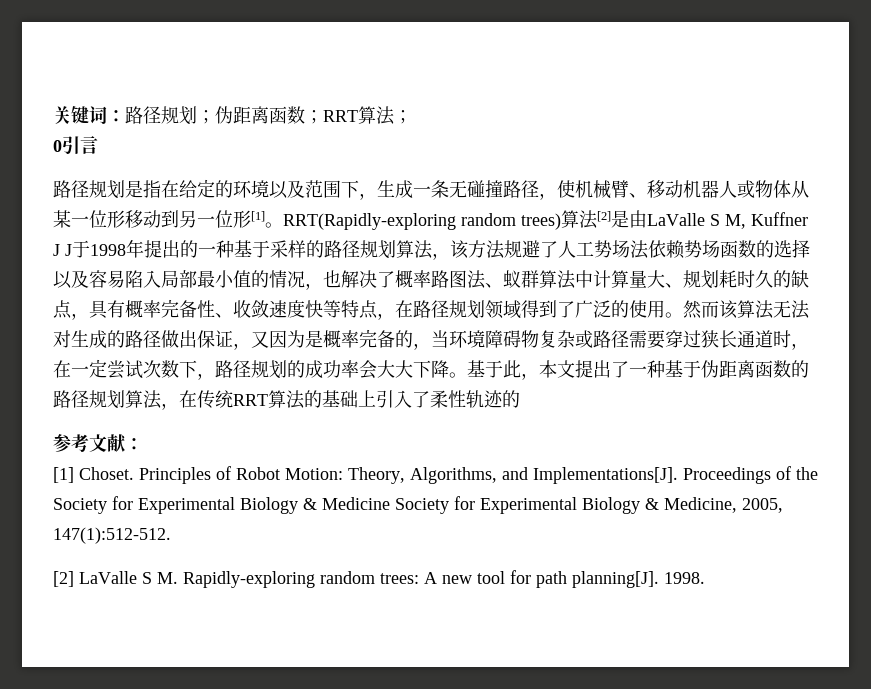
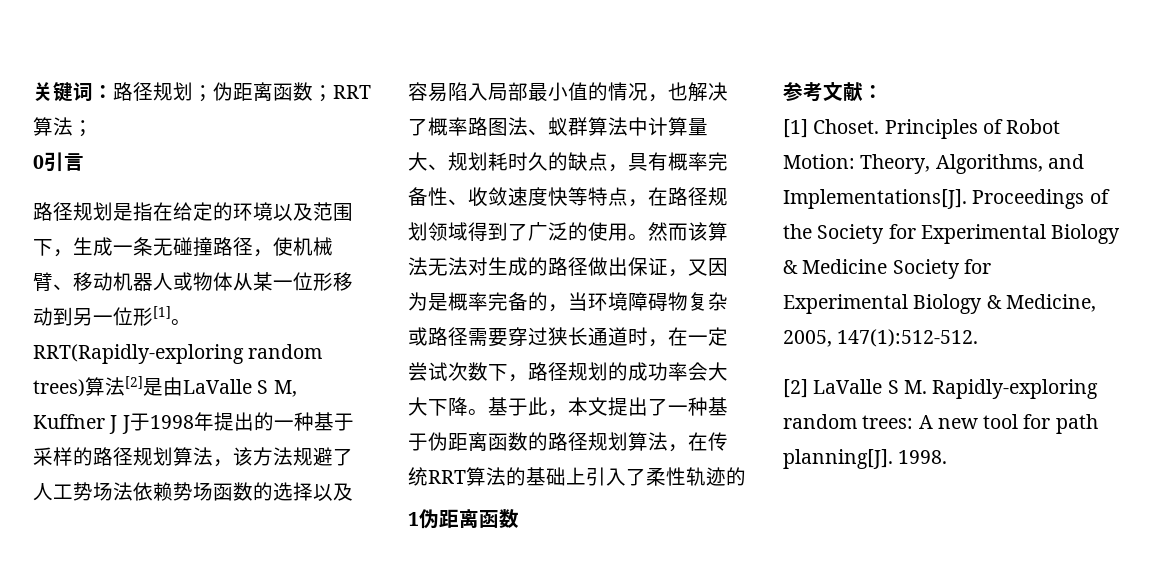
(520, 399) none -> [408,509,519,529] // 1伪距离函数

